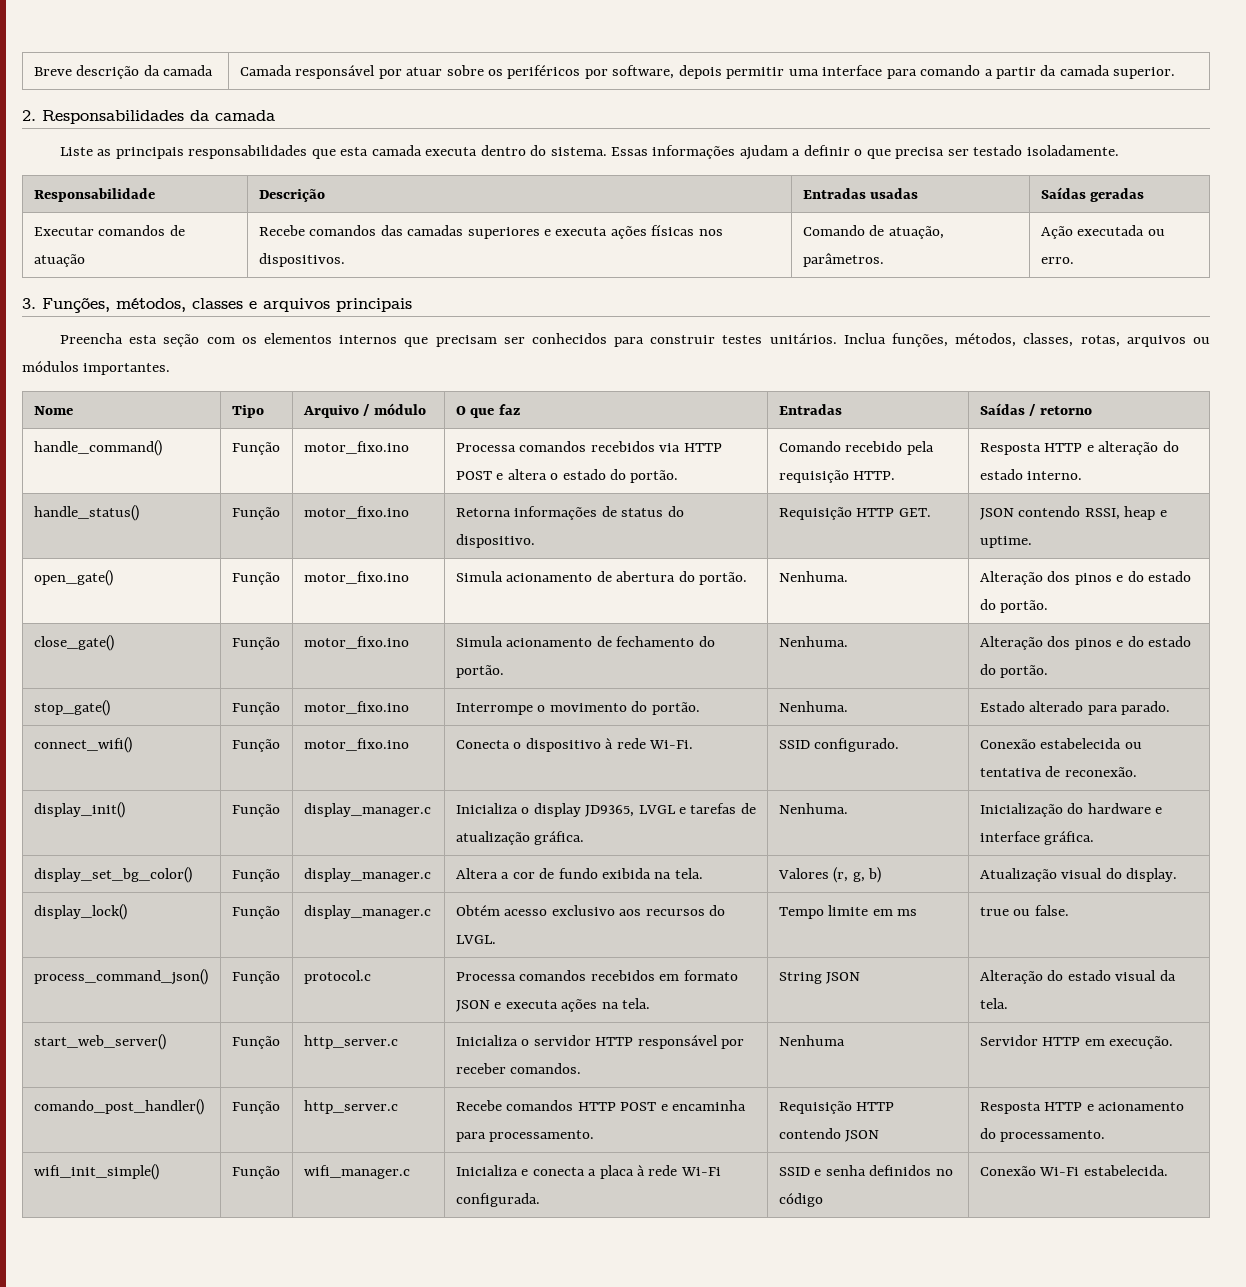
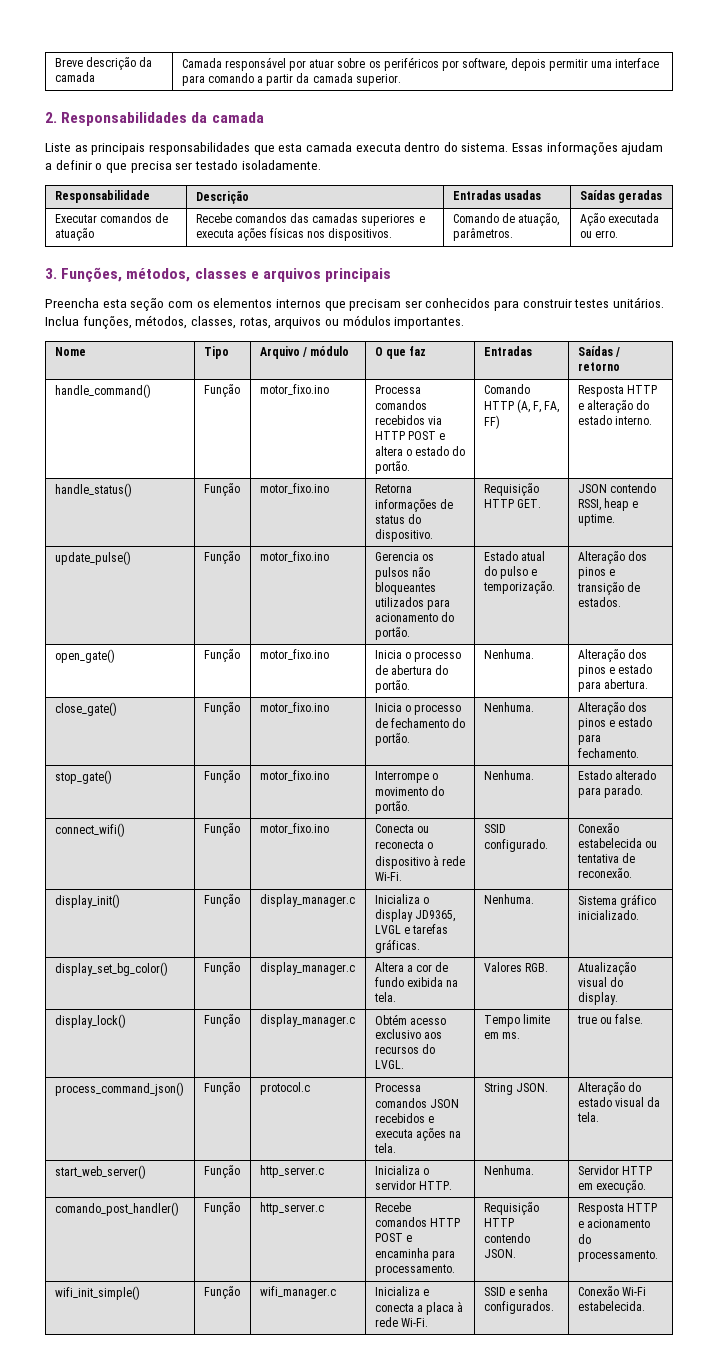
[845,441,934,455] [778,470,896,483] recebido pela requisição HTTP. -> [483,399,560,413] [483,415,500,429] HTTP (A, F, FA, FF)
(1032, 542) none -> [54,551,131,565] [203,551,240,564] [259,551,329,562] [374,552,434,561] [374,567,430,580] [374,582,436,595] [374,597,450,610] [374,612,454,622] [374,627,410,640] [483,551,545,561] [483,566,538,579] [482,581,555,594] [577,551,647,564] [577,567,615,579] [576,582,640,595] [577,597,621,607] // update_pulse() | Função | motor_fixo.ino | Gerencia os pulsos não bloqueantes utilizados para acionamento do portão. | Estado atual do pulso e temporização. | Alteração dos pinos e transição de estados.
[455,571,593,582] Simula acionamento -> [374,650,462,662] Inicia o processo
[1127,571,1191,582] [979,599,1049,613] do estado do portão. -> [618,664,653,674] [577,679,648,692] estado para abertura.
[455,636,593,647] Simula acionamento -> [374,703,462,715] Inicia o processo
[1127,636,1191,647] [979,664,1049,678] do estado do portão. -> [618,717,653,727] [577,734,601,745] [577,748,639,758] estado para fechamento.
(510, 744) none -> [416,826,429,833] [374,840,424,849] ou reconecta
[740,803,756,814] [455,831,585,845] [778,803,848,814] [979,803,1163,817] [979,831,1095,845] de atualização gráfica. | Nenhuma. | Inicialização do hardware e interface gráfica. -> [374,939,420,953] [483,894,534,904] [577,894,656,908] [577,910,639,920] gráficas. | Nenhuma. | Sistema gráfico inicializado.
[833,867,882,883] (r, g, b) -> [524,963,548,972] RGB.
[897,909,918,916] ms -> [501,1032,520,1039] ms.
[590,970,738,981] [455,1000,490,1012] recebidos em formato JSON -> [429,1099,459,1108] [374,1113,425,1123] JSON recebidos
[826,972,861,984] JSON -> [515,1083,548,1092] JSON.
[595,1035,744,1049] [455,1063,582,1074] [778,1035,845,1046] HTTP responsável por receber comandos. | Nenhuma -> [418,1181,452,1190] [483,1165,534,1175] HTTP. | Nenhuma.
[845,1130,880,1142] JSON -> [483,1249,516,1258] JSON.
[680,1167,721,1176] [455,1193,540,1207] Wi-Fi configurada. -> [400,1318,428,1327] Wi-Fi.
[869,1165,953,1176] [778,1193,823,1207] definidos no código -> [483,1301,554,1314] configurados.

